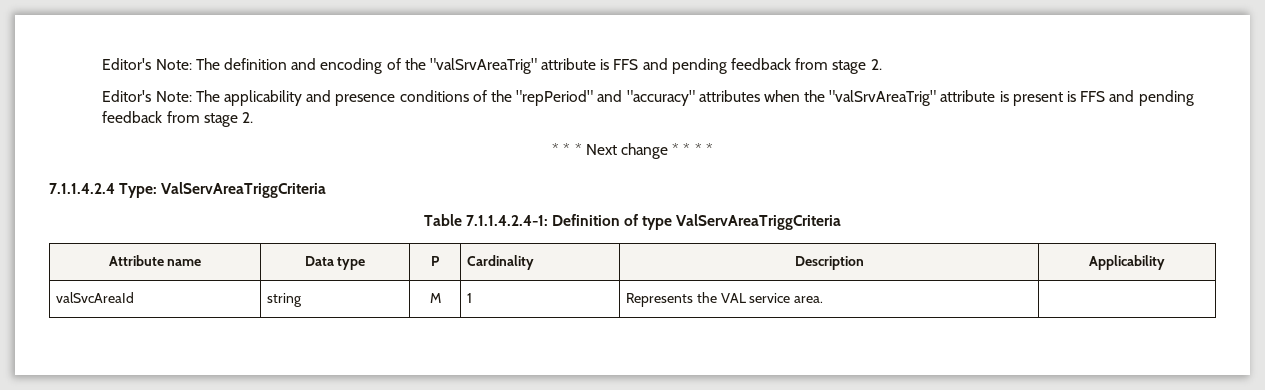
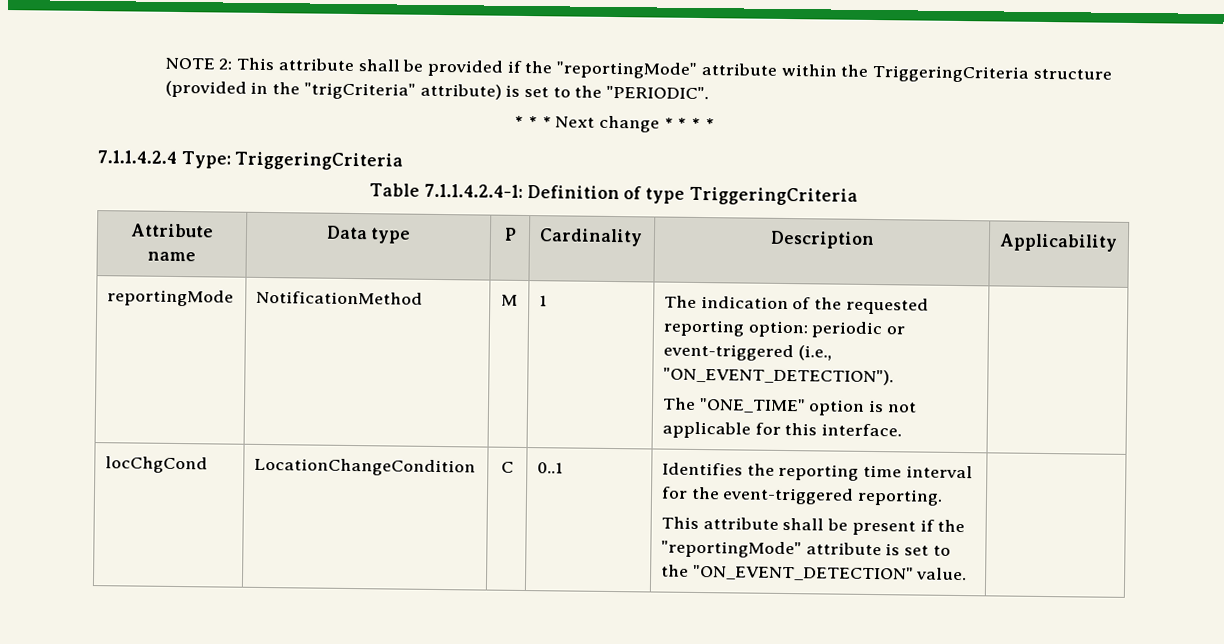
[102,58,882,74] [102,90,1194,106] [102,111,254,127] Editor's Note: The definition and encoding of the "valSrvAreaTrig" attribute is FFS and pending feedback from stage 2. // Editor's Note: The applicability and presence conditions of the "repPeriod" and "accuracy" attributes when the "valSrvAreaTrig" attribute is present is FFS and pending feedback from stage 2. -> [164,57,1112,83] [164,80,710,100] NOTE 2: This attribute shall be provided if the "reportingMode" attribute within the TriggeringCriteria structure (provided in the "trigCriteria" attribute) is set to the "PERIODIC".
[161,182,327,198] ValServAreaTriggCriteria -> [234,151,404,171] TriggeringCriteria
[676,214,842,230] ValServAreaTriggCriteria -> [688,186,858,206] TriggeringCriteria
[56,292,135,303] [267,293,303,307] valSvcAreaId | string -> [106,289,234,307] [255,290,423,305] reportingMode | NotificationMethod
[626,292,824,307] Represents the VAL service area. -> [663,295,929,315] [662,319,906,339] [662,343,832,362] [662,367,894,386] [661,397,917,416] [661,421,903,439] [104,456,208,474] [253,457,476,477] [501,461,514,473] [536,462,563,474] [661,462,973,481] [660,486,944,506] [660,516,966,536] [660,540,951,559] [660,564,968,582] The indication of the requested reporting option: periodic or event-triggered (i.e., "ON_EVENT_DETECTION"). // The "ONE_TIME" option is not applicable for this interface. | // locChgCond | LocationChangeCondition | C | 0..1 | Identifies the reporting time interval for the event-triggered reporting. // This attribute shall be present if the "reportingMode" attribute is set to the "ON_EVENT_DETECTION" value.

